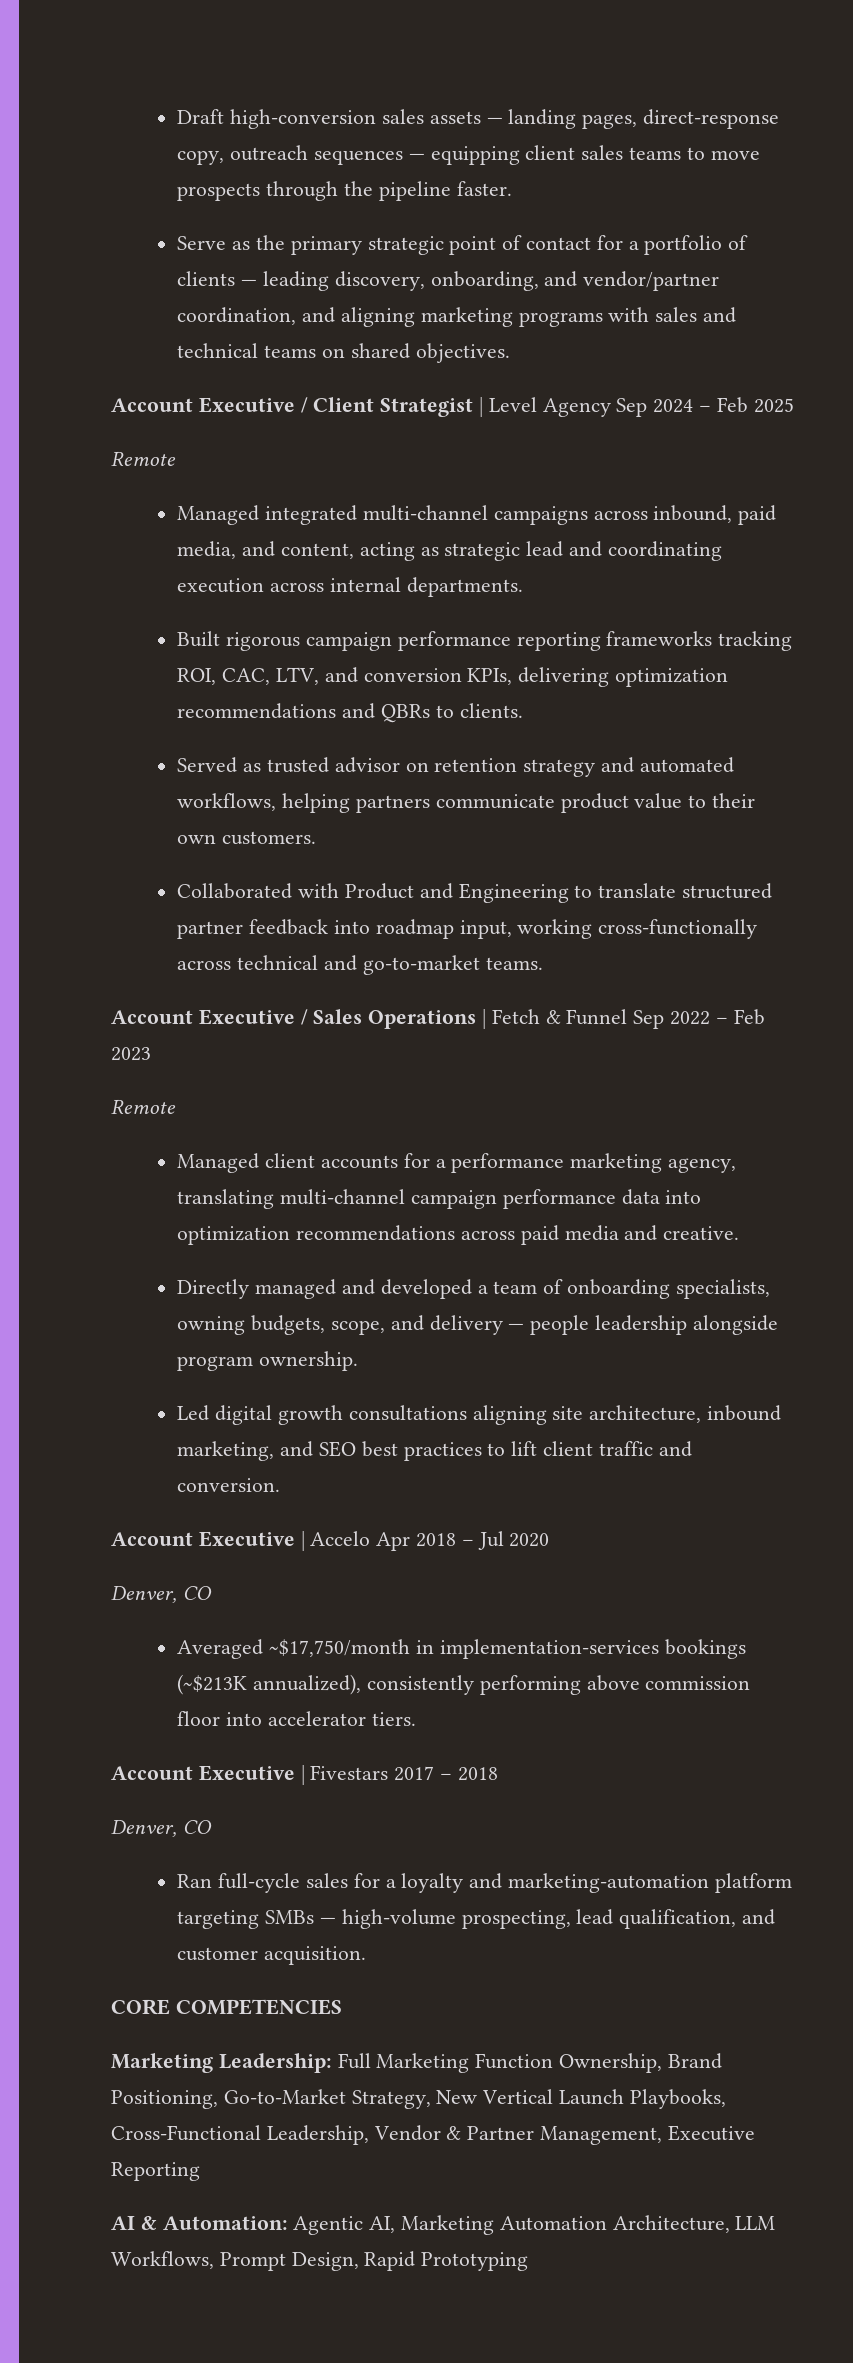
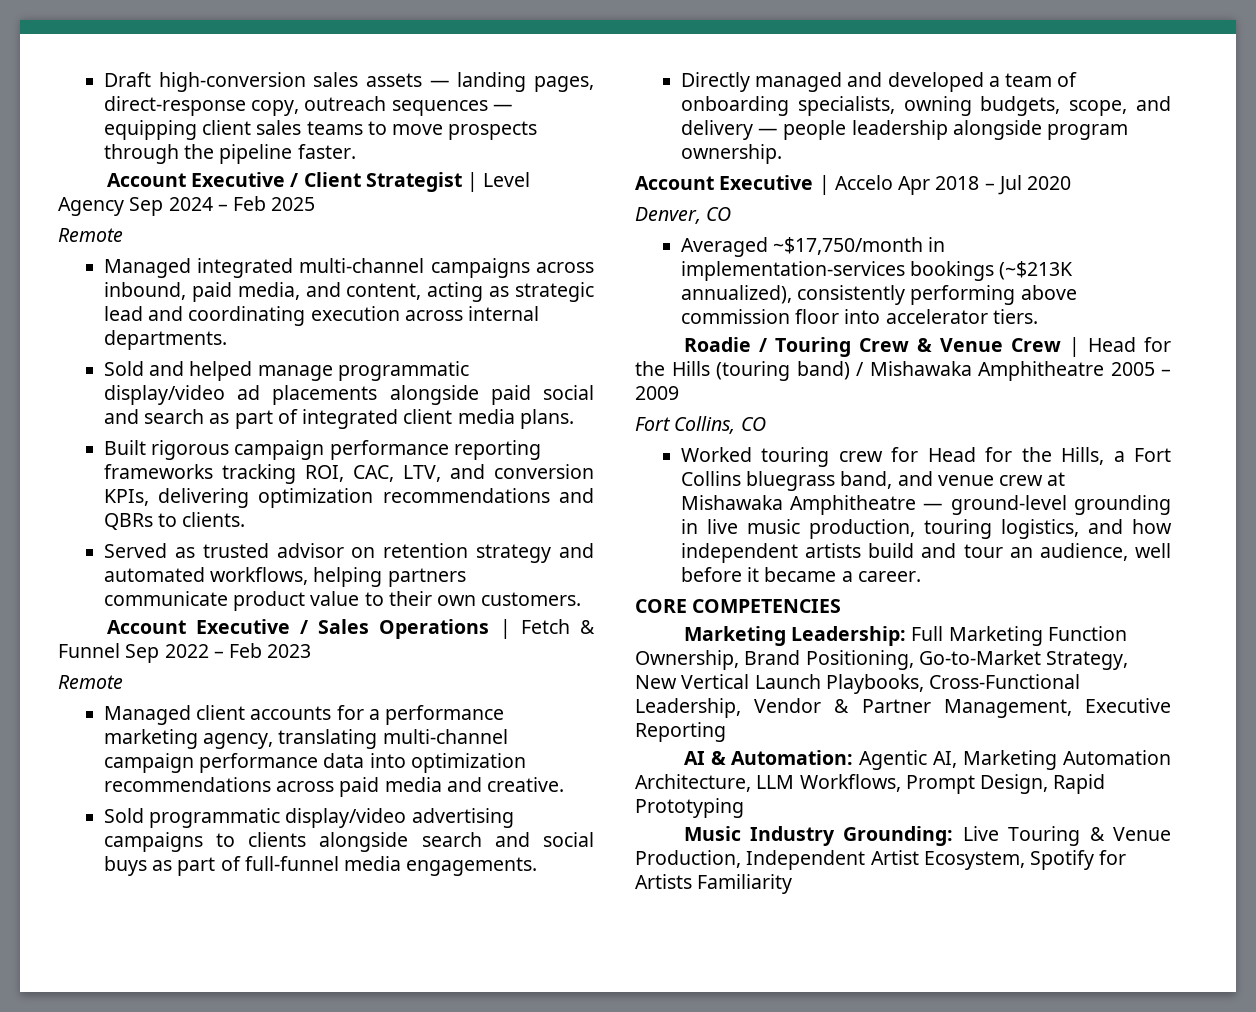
[177,235,749,255] [177,271,720,291] [177,307,737,327] [177,343,510,363] // Serve as the primary strategic point of contact for a portfolio of clients — leading discovery, onboarding, and vendor/partner coordination, and aligning marketing programs with sales and technical teams on shared objectives. -> (356, 151) none
(523, 587) none -> [103,361,469,381] [103,385,594,405] [103,409,574,429] // Sold and helped manage programmatic display/video ad placements alongside paid social and search as part of integrated client media plans.
[177,883,773,903] [177,919,758,939] [177,955,543,975] // Collaborated with Product and Engineering to translate structured partner feedback into roadmap input, working cross-functionally across technical and go-to-market teams. -> (582, 599) none
(740, 1233) none -> [103,808,514,828] [103,832,594,852] [103,856,538,876] // Sold programmatic display/video advertising campaigns to clients alongside search and social buys as part of full-funnel media engagements.
[177,1405,782,1425] [177,1441,692,1461] [177,1478,281,1492] // Led digital growth consultations aligning site architecture, inbound marketing, and SEO best practices to lift client traffic and conversion. -> (782, 154) none
[111,1765,498,1785] [111,1820,212,1837] [177,1873,792,1893] [177,1909,776,1929] [177,1946,367,1965] Account Executive | Fivestars 2017 – 2018 // Denver, CO // Ran full-cycle sales for a loyalty and marketing-automation platform targeting SMBs — high-volume prospecting, lead qualification, and customer acquisition. -> [683,337,1171,357] [635,361,1171,381] [635,386,679,400] [635,416,766,434] [680,447,1171,467] [680,471,1066,491] [680,495,1171,515] [680,519,1172,539] [680,543,1171,563] [680,567,921,582] Roadie / Touring Crew & Venue Crew | Head for the Hills (touring band) / Mishawaka Amphitheatre 2005 – 2009 // Fort Collins, CO // Worked touring crew for Head for the Hills, a Fort Collins bluegrass band, and venue crew at Mishawaka Amphitheatre — ground-level grounding in live music production, touring logistics, and how independent artists build and tour an audience, well before it became a career.
(529, 2261) none -> [683,826,1171,846] [635,850,1127,870] [635,874,793,894] // Music Industry Grounding: Live Touring & Venue Production, Independent Artist Ecosystem, Spotify for Artists Familiarity

